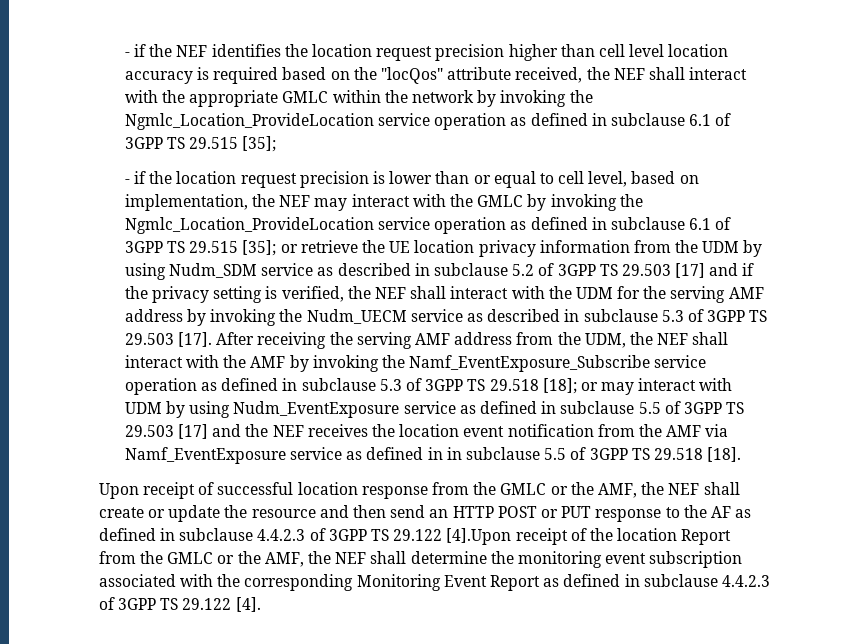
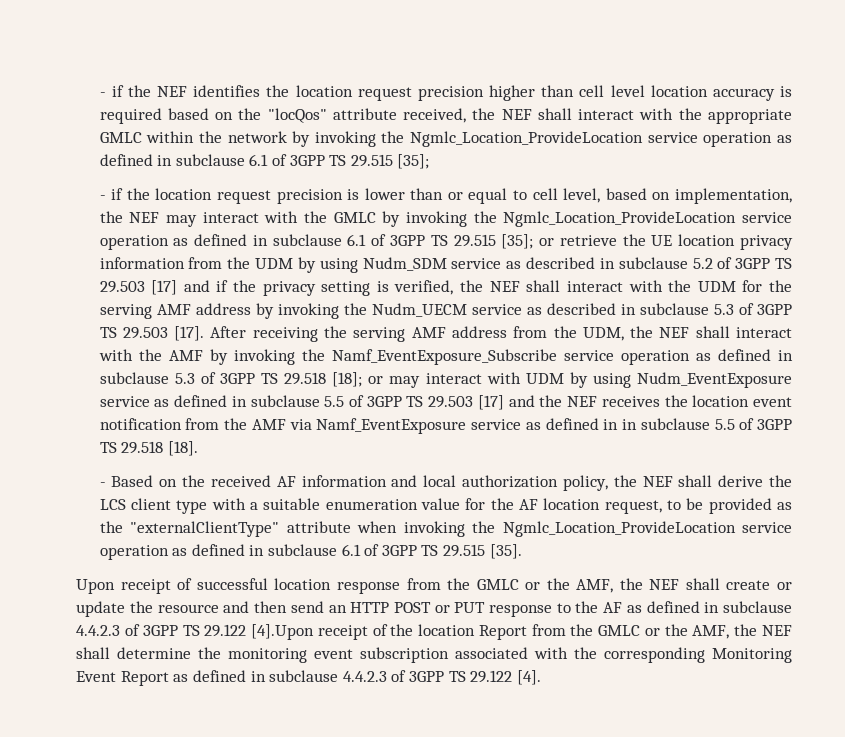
(742, 454) none -> [99,475,792,491] [99,498,792,514] [99,521,792,537] [99,544,522,560] // - Based on the received AF information and local authorization policy, the NEF shall derive the LCS client type with a suitable enumeration value for the AF location request, to be provided as the "externalClientType" attribute when invoking the Ngmlc_Location_ProvideLocation service operation as defined in subclause 6.1 of 3GPP TS 29.515 [35].

